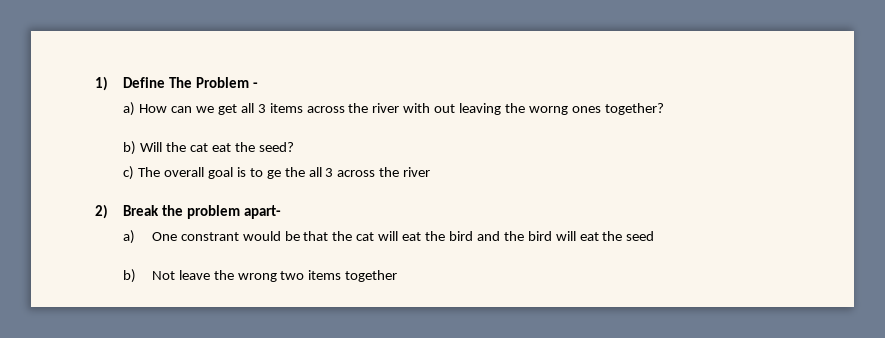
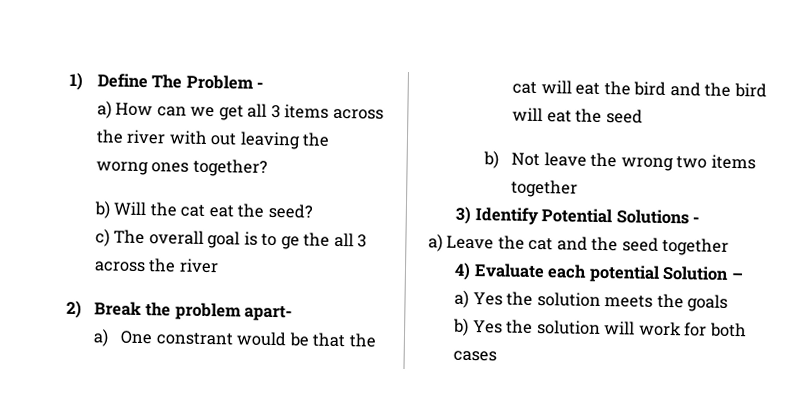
(398, 276) none -> [455,206,701,226] [428,233,730,256] [454,262,743,283] [454,289,729,312] [452,317,747,338] [453,350,498,362] // 3) Identify Potential Solutions - // a) Leave the cat and the seed together // 4) Evaluate each potential Solution – // a) Yes the solution meets the goals // b) Yes the solution will work for both cases

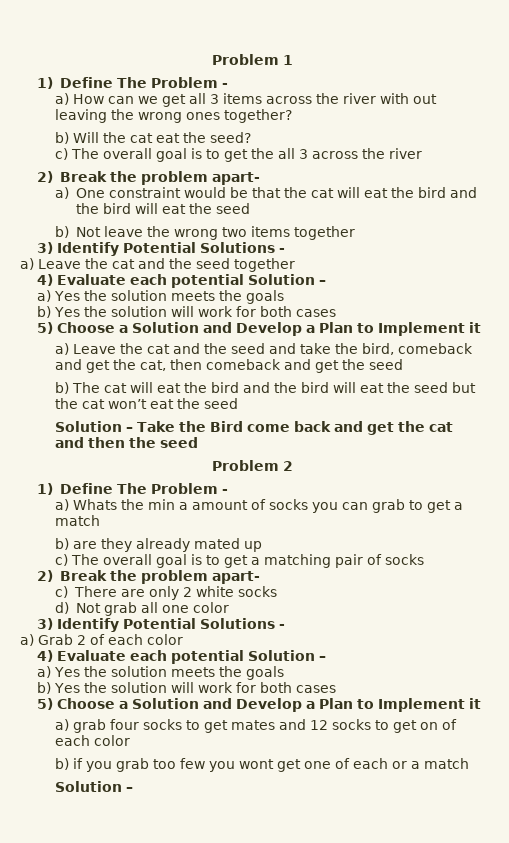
(69, 81) none -> [211,54,293,65] Problem 1 //
[95,161,149,176] worng -> [137,112,182,123] wrong
[280,236,300,250] ge -> [223,149,248,162] get
[155,332,234,346] constrant -> [108,187,181,198] constraint
(498, 356) none -> [37,322,482,336] [54,343,473,355] [54,359,403,373] [54,382,476,394] [54,398,238,409] [54,421,453,435] [54,437,198,448] [211,460,293,471] [37,483,229,495] [54,499,463,513] [54,515,100,526] [54,538,262,552] [54,554,424,568] [37,570,261,584] [54,586,277,600] [54,602,229,616] [37,618,286,632] [20,634,183,646] [37,650,327,664] [37,666,285,680] [37,682,337,694] [37,698,482,712] [54,719,457,733] [54,735,130,746] [54,758,469,772] [54,781,133,792] // 5) Choose a Solution and Develop a Plan to Implement it // a) Leave the cat and the seed and take the bird, comeback and get the cat, then comeback and get the seed // b) The cat will eat the bird and the bird will eat the seed but the cat won’t eat the seed // Solution – Take the Bird come back and get the cat and then the seed // Problem 2 // 1) Define The Problem - // a) Whats the min a amount of socks you can grab to get a match // b) are they already mated up // c) The overall goal is to get a matching pair of socks // 2) Break the problem apart- // c) There are only 2 white socks // d) Not grab all one color // 3) Identify Potential Solutions - // a) Grab 2 of each color // 4) Evaluate each potential Solution – // a) Yes the solution meets the goals // b) Yes the solution will work for both cases // 5) Choose a Solution and Develop a Plan to Implement it // a) grab four socks to get mates and 12 socks to get on of each color // b) if you grab too few you wont get one of each or a match // Solution –

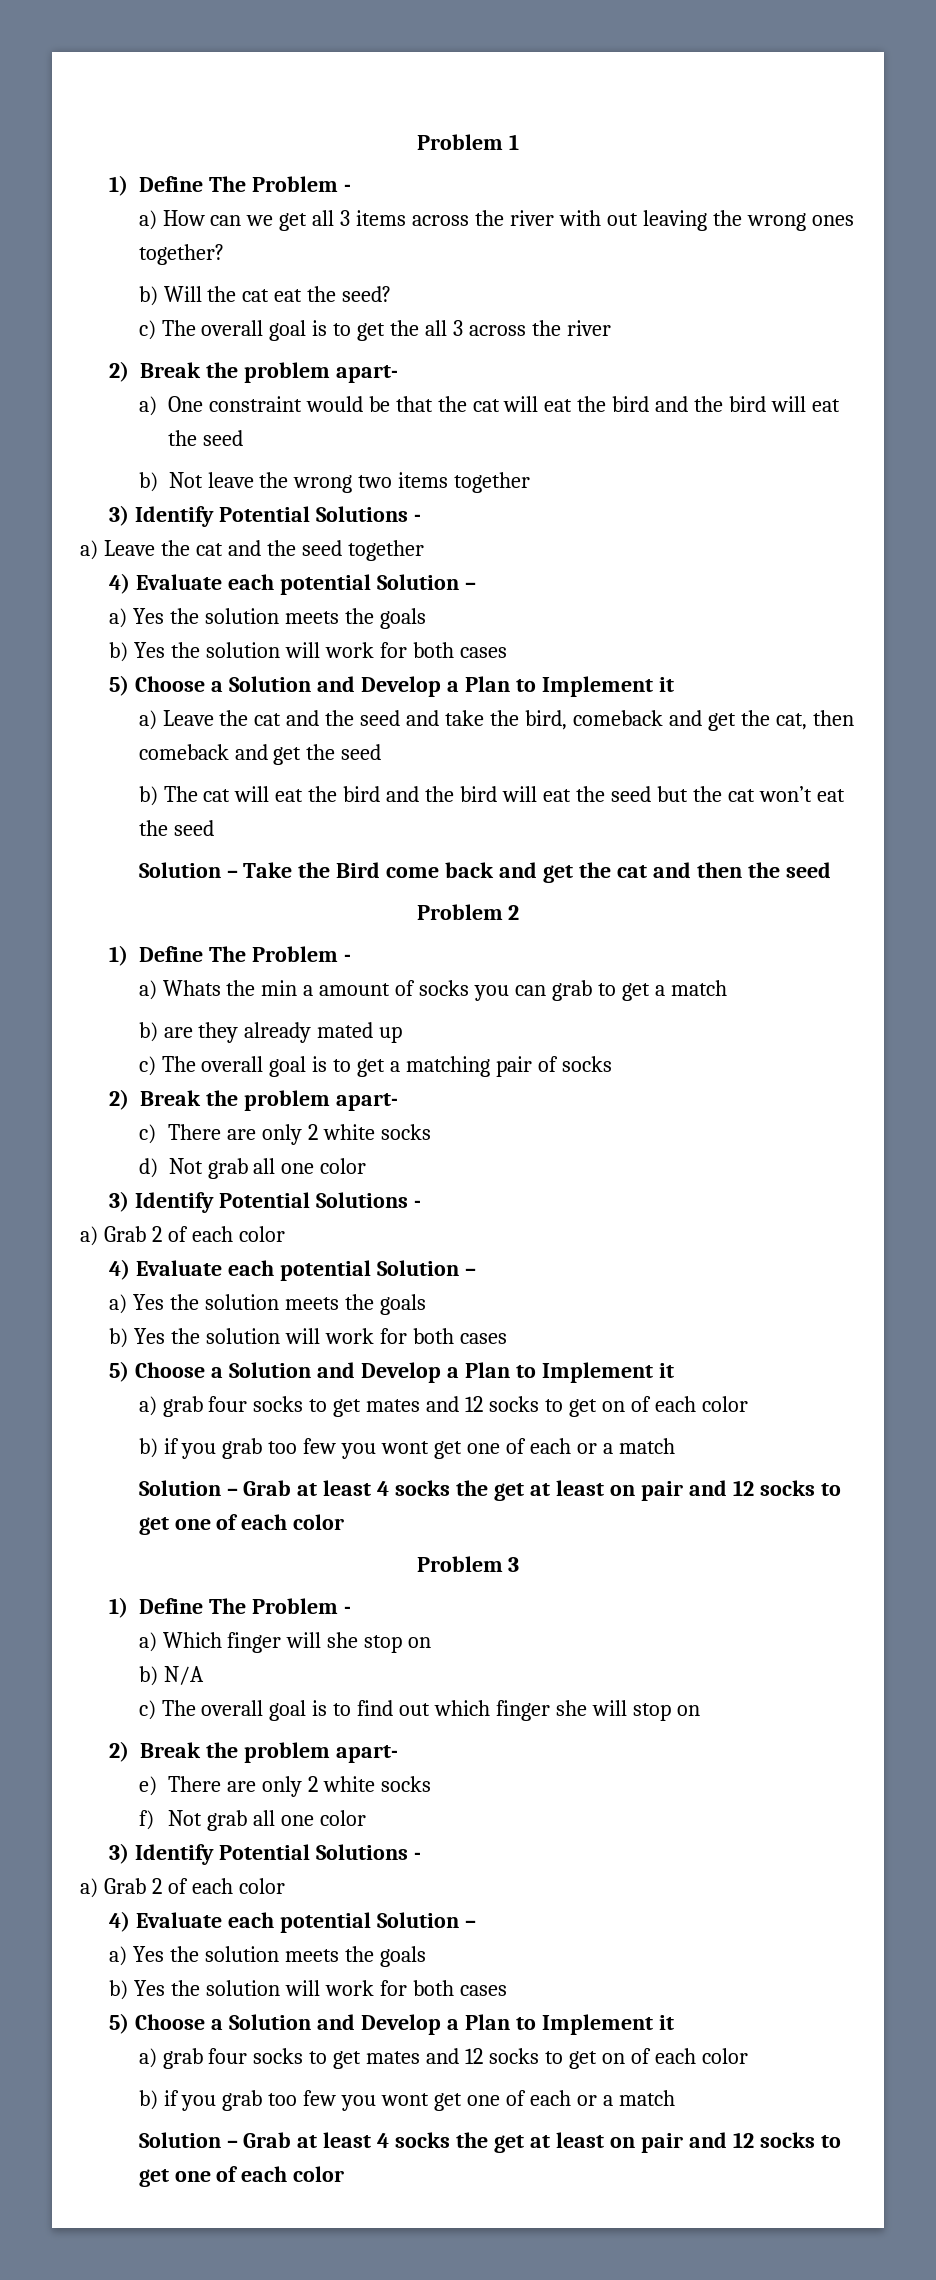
(133, 789) none -> [243,1480,841,1501] [138,1514,345,1535] [416,1556,520,1572] [109,1597,352,1618] [138,1632,432,1653] [138,1666,204,1686] [138,1700,700,1721] [109,1741,399,1763] [138,1776,431,1797] [138,1810,366,1831] [109,1843,422,1865] [80,1878,285,1898] [109,1911,477,1933] [109,1946,426,1967] [109,1980,507,2000] [109,2013,674,2035] [138,2048,748,2069] [138,2090,675,2111] [138,2132,841,2153] [138,2166,345,2187] Grab at least 4 socks the get at least on pair and 12 socks to get one of each color // Problem 3 // 1) Define The Problem - // a) Which finger will she stop on // b) N/A // c) The overall goal is to find out which finger she will stop on // 2) Break the problem apart- // e) There are only 2 white socks // f) Not grab all one color // 3) Identify Potential Solutions - // a) Grab 2 of each color // 4) Evaluate each potential Solution – // a) Yes the solution meets the goals // b) Yes the solution will work for both cases // 5) Choose a Solution and Develop a Plan to Implement it // a) grab four socks to get mates and 12 socks to get on of each color // b) if you grab too few you wont get one of each or a match // Solution – Grab at least 4 socks the get at least on pair and 12 socks to get one of each color

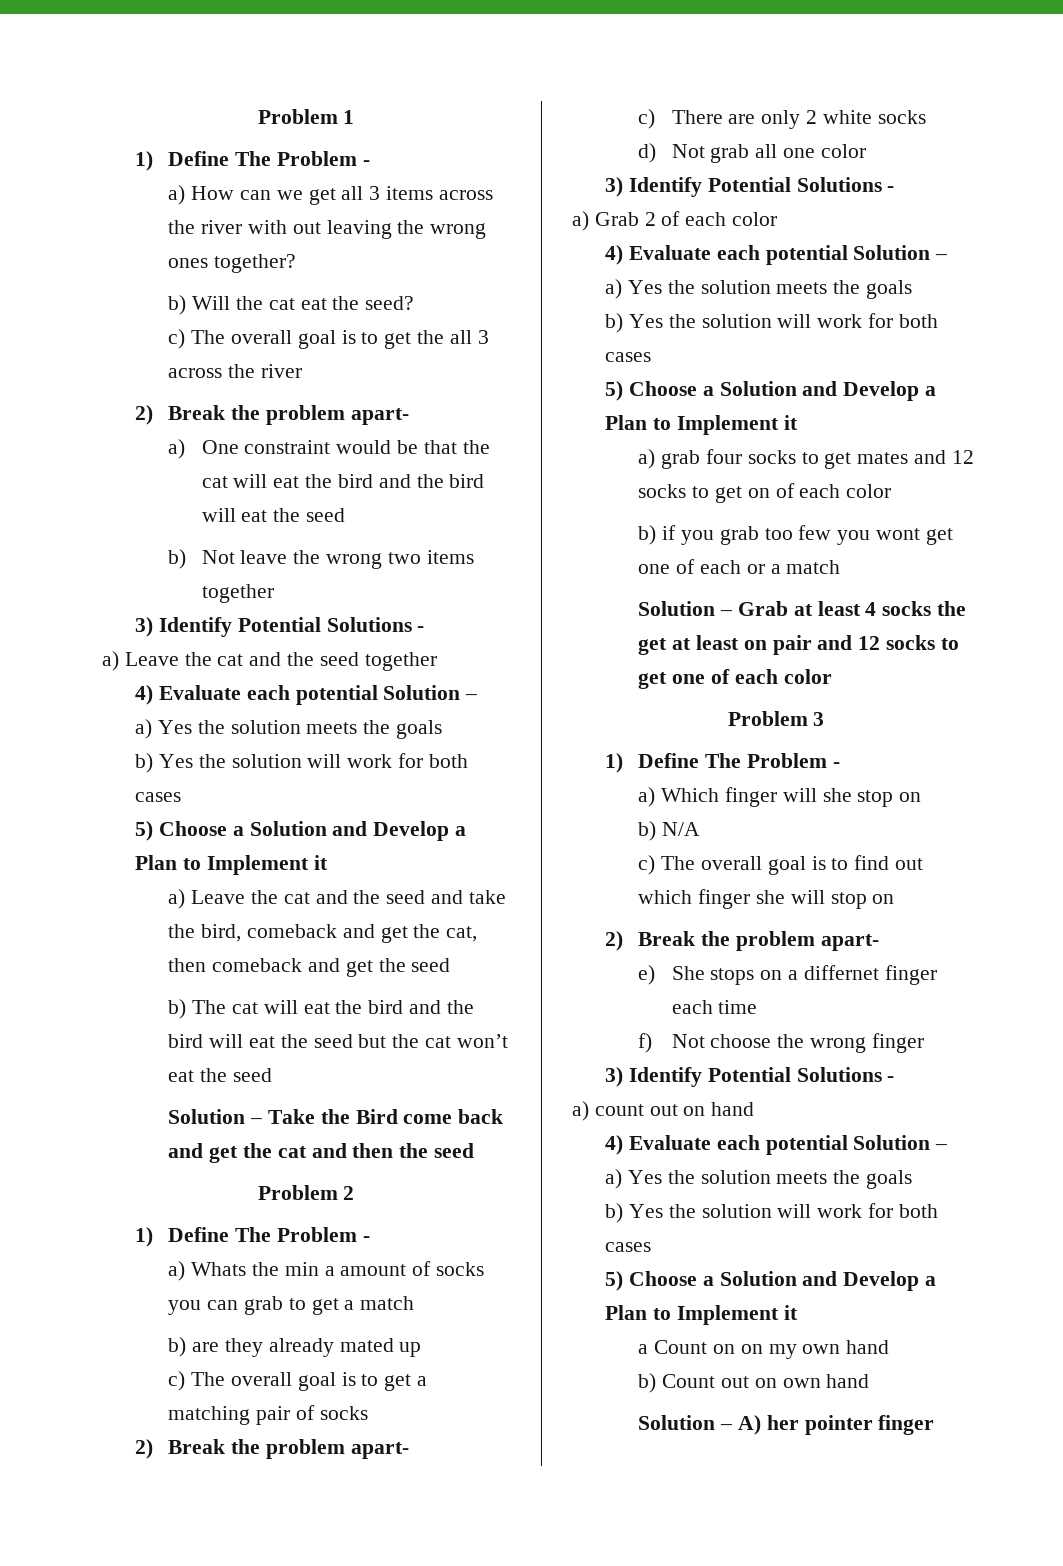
[167,1776,431,1797] [138,1810,366,1831] [109,1843,422,1865] [80,1878,285,1898] There are only 2 white socks // f) Not grab all one color // 3) Identify Potential Solutions - // a) Grab 2 of each color -> [671,965,937,985] [671,1000,758,1014] [638,1033,924,1053] [605,1067,895,1087] [572,1101,755,1121] She stops on a differnet finger each time // f) Not choose the wrong finger // 3) Identify Potential Solutions - // a) count out on hand
[138,2048,748,2069] [138,2090,675,2111] [138,2132,841,2153] [138,2166,345,2187] a) grab four socks to get mates and 12 socks to get on of each color // b) if you grab too few you wont get one of each or a match // Solution – Grab at least 4 socks the get at least on pair and 12 socks to get one of each color -> [638,1340,890,1359] [638,1373,870,1393] [638,1415,935,1435] a Count on on my own hand // b) Count out on own hand // Solution – A) her pointer finger

